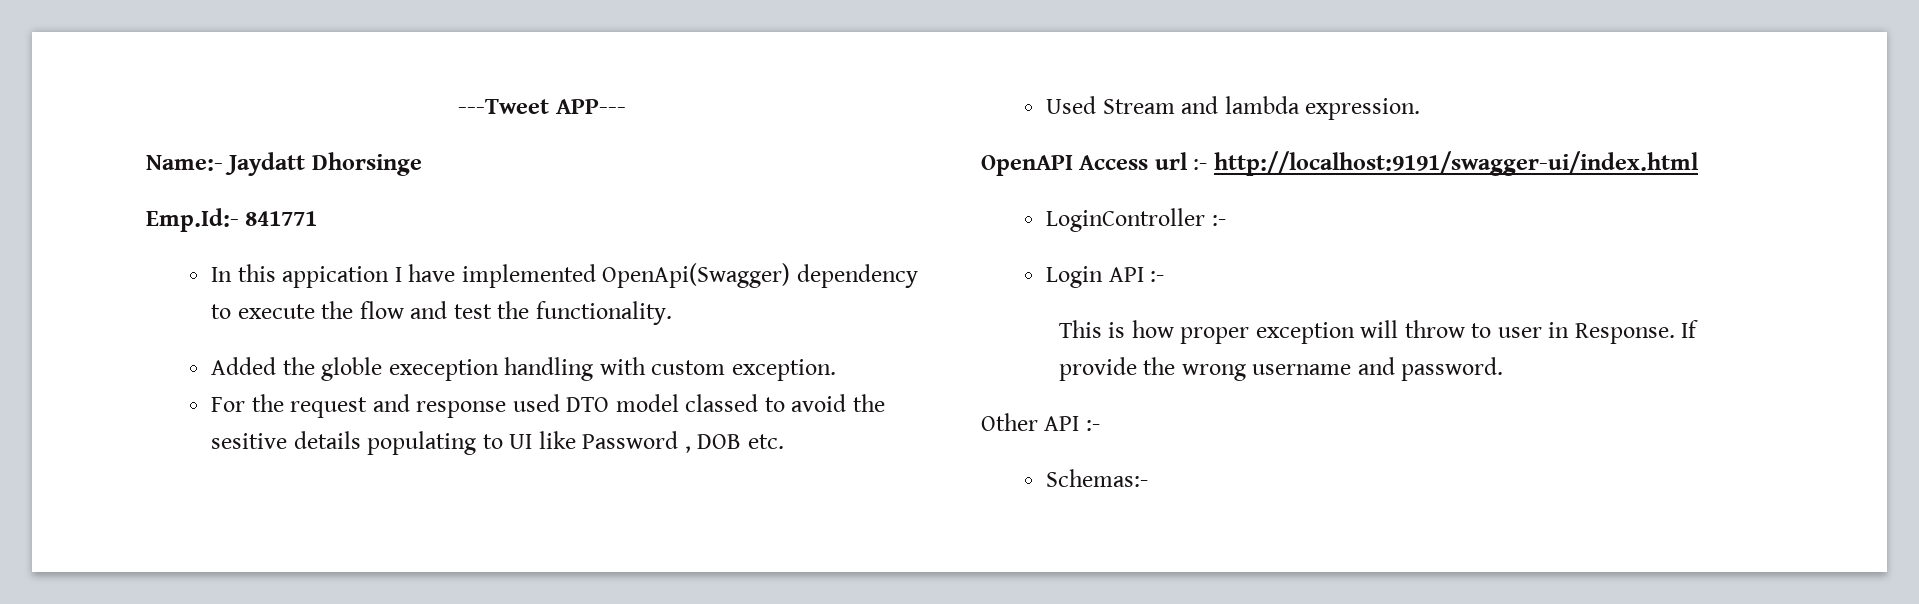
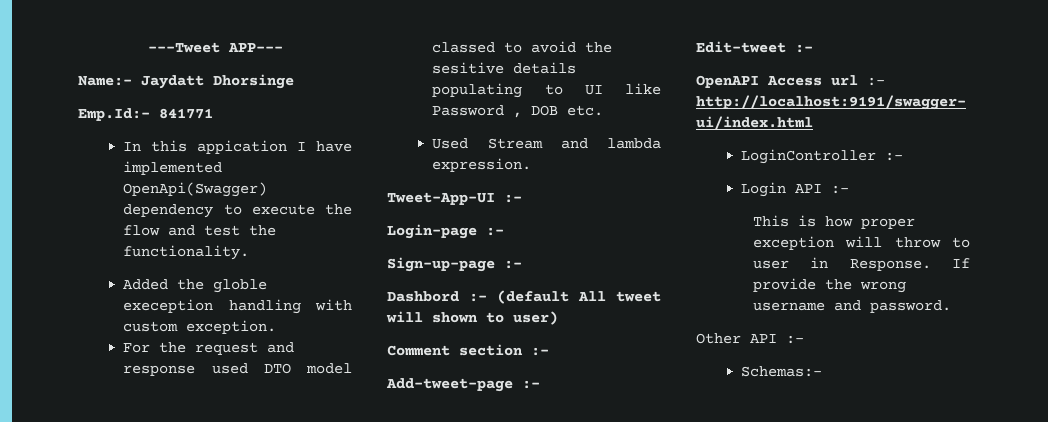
(1421, 109) none -> [387,192,522,205] [387,224,504,239] [387,257,522,272] [387,290,661,304] [386,311,558,325] [387,344,549,356] [386,378,540,392] [696,41,813,53] // Tweet-App-UI :- // Login-page :- // Sign-up-page :- // Dashbord :- (default All tweet will shown to user) // Comment section :- // Add-tweet-page :- // Edit-tweet :-

